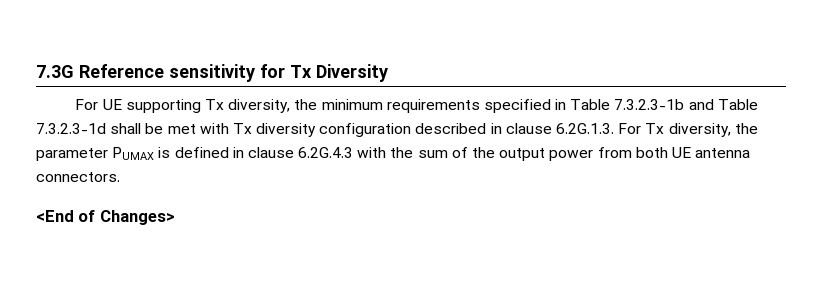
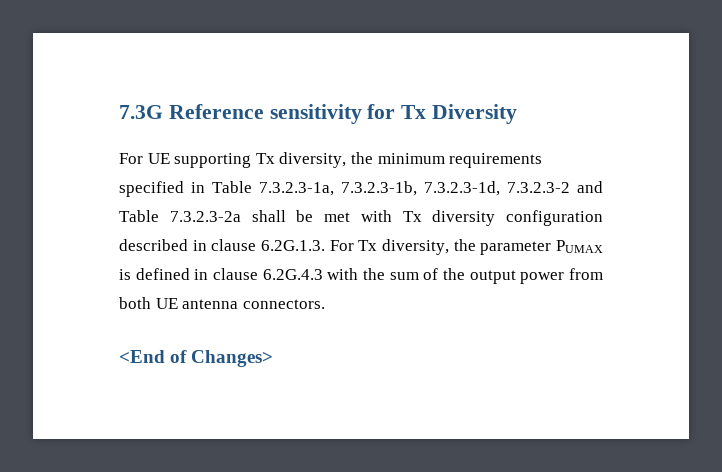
[614,99,685,110] 7.3.2.3-1b -> [259,181,570,196] 7.3.2.3-1a, 7.3.2.3-1b, 7.3.2.3-1d, 7.3.2.3-2
[36,123,106,134] 7.3.2.3-1d -> [169,211,241,222] 7.3.2.3-2a

